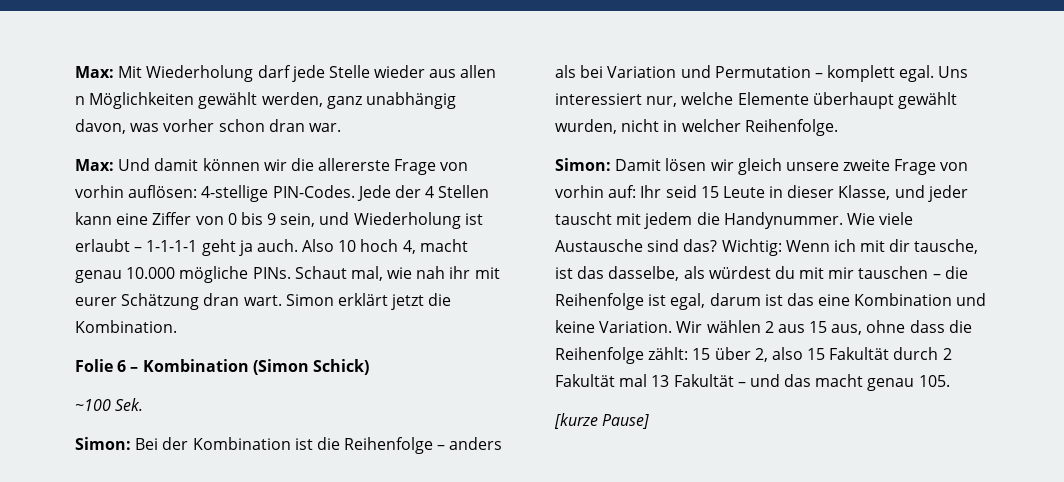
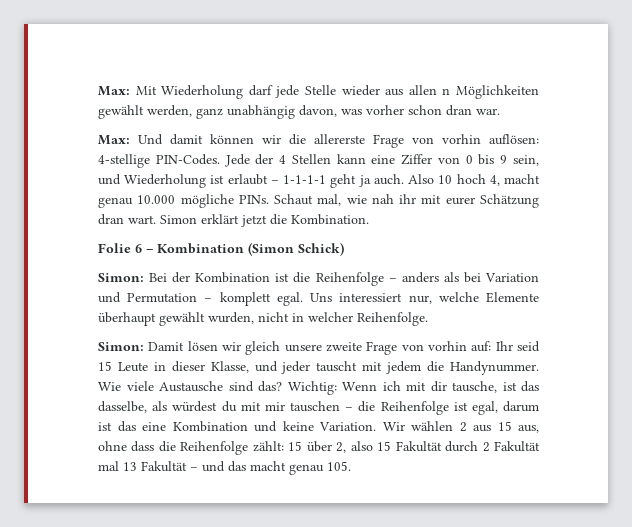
[75,398,144,411] // ~100 Sek. -> (344, 249) none
[554,413,650,429] // [kurze Pause] -> (351, 466) none

